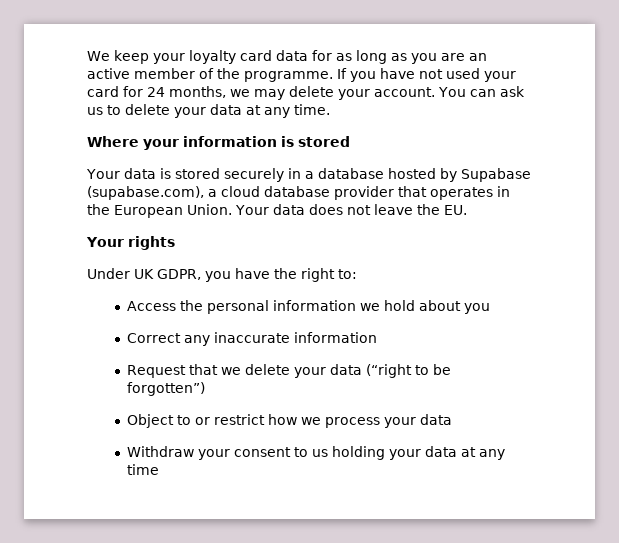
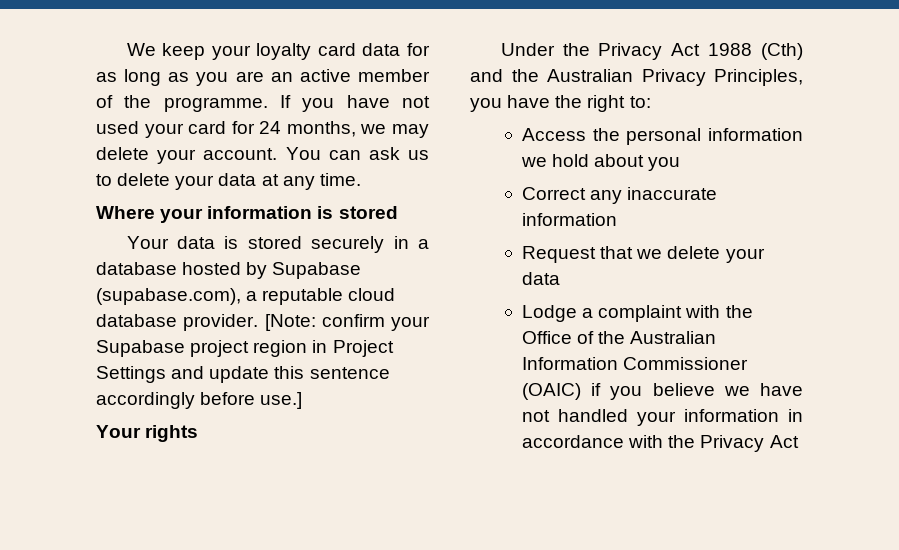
(217, 193) none -> [262,288,344,305] reputable
[334,186,510,200] [87,204,467,218] [86,236,175,250] [87,268,201,280] provider that operates in the European Union. Your data does not leave the EU. // Your rights // Under UK GDPR, -> [183,314,430,331] [96,340,394,357] [96,366,390,383] [96,392,303,409] [96,425,199,442] [500,43,803,60] [470,69,803,86] provider. [Note: confirm your Supabase project region in Project Settings and update this sentence accordingly before use.] // Your rights // Under the Privacy Act 1988 (Cth) and the Australian Privacy Principles,
[366,364,452,378] [127,382,206,396] [127,414,453,428] [127,446,506,460] [127,464,160,475] (“right to be forgotten”) // Object to or restrict how we process your data // Withdraw your consent to us holding your data at any time -> [522,305,753,322] [522,331,717,344] [522,357,749,370] [522,383,803,400] [522,409,803,426] [522,435,799,452] // Lodge a complaint with the Office of the Australian Information Commissioner (OAIC) if you believe we have not handled your information in accordance with the Privacy Act

